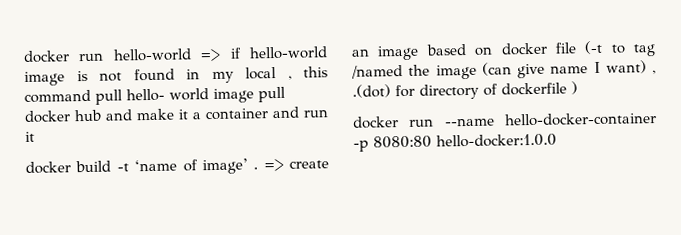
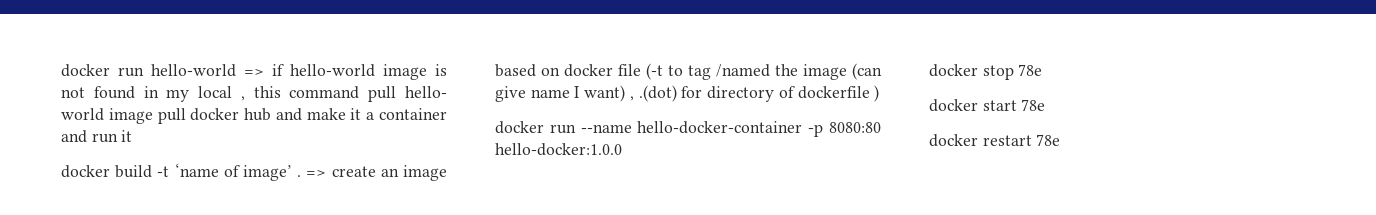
(557, 140) none -> [929,64,1043,80] [929,99,1046,112] [929,134,1061,147] // docker stop 78e // docker start 78e // docker restart 78e

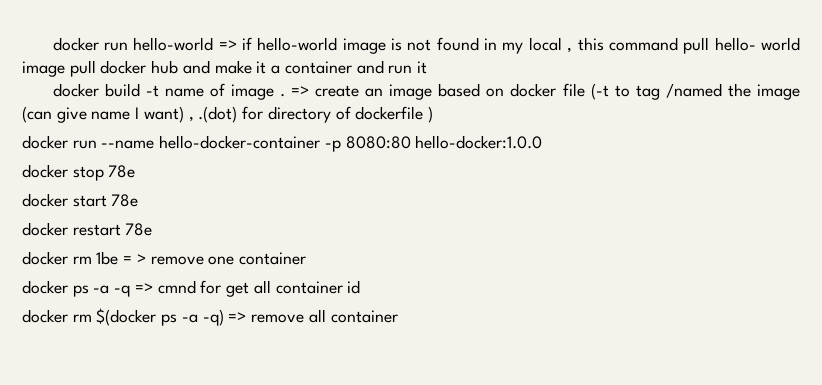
[174,163,292,181] ‘name of image’ -> [164,83,274,100] name of image
(1061, 140) none -> [22,251,307,265] [22,280,361,297] [22,308,398,326] // docker rm 1be = > remove one container // docker ps -a -q => cmnd for get all container id // docker rm $(docker ps -a -q) => remove all container

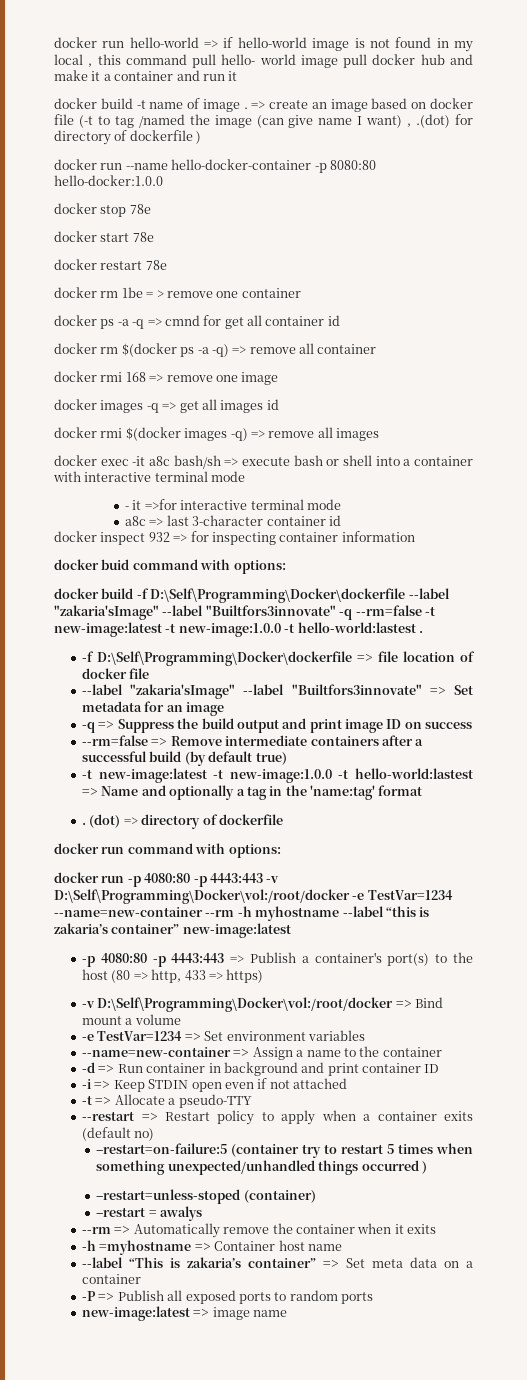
(398, 316) none -> [54,371,279,385] [54,399,279,413] [54,427,379,441] [54,455,474,469] [53,471,246,482] [125,499,341,510] [125,515,341,526] [54,531,415,545] [54,559,286,574] [54,588,450,603] [54,605,435,620] [54,622,423,637] [82,651,475,666] [82,668,150,679] [82,684,473,699] [82,701,225,716] [82,718,473,733] [82,735,424,746] [82,751,287,766] [82,768,473,783] [82,785,423,800] [82,814,283,829] [54,843,281,858] [54,872,280,887] [54,889,453,904] [54,906,430,921] [54,923,291,938] [82,952,473,967] [82,969,264,983] [82,997,444,1012] [82,1014,181,1025] [82,1030,365,1041] [82,1046,442,1060] [82,1062,440,1076] [82,1078,348,1092] [82,1094,252,1108] [82,1110,473,1125] [82,1127,155,1141] [96,1143,474,1158] [96,1160,427,1175] [96,1189,316,1204] [96,1206,203,1221] [82,1223,437,1238] [82,1240,342,1255] [82,1257,473,1268] [82,1274,142,1284] [82,1290,374,1304] [82,1306,288,1321] // docker rmi 168 => remove one image // docker images -q => get all images id // docker rmi $(docker images -q) => remove all images // docker exec -it a8c bash/sh => execute bash or shell into a container with interactive terminal mode // - it =>for interactive terminal mode // a8c => last 3-character container id // docker inspect 932 => for inspecting container information // docker buid command with options: // docker build -f D:\Self\Programming\Docker\dockerfile --label "zakaria'sImage" --label "Builtfors3innovate" -q --rm=false -t new-image:latest -t new-image:1.0.0 -t hello-world:lastest . // -f D:\Self\Programming\Docker\dockerfile => file location of docker file // --label "zakaria'sImage" --label "Builtfors3innovate" => Set metadata for an image // -q => Suppress the build output and print image ID on success // --rm=false => Remove intermediate containers after a successful build (by default true) // -t new-image:latest -t new-image:1.0.0 -t hello-world:lastest => Name and optionally a tag in the 'name:tag' format // . (dot) => directory of dockerfile // docker run command with options: // docker run -p 4080:80 -p 4443:443 -v D:\Self\Programming\Docker\vol:/root/docker -e TestVar=1234 --name=new-container --rm -h myhostname --label “this is zakaria’s container” new-image:latest // -p 4080:80 -p 4443:443 => Publish a container's port(s) to the host (80 => http, 433 => https) // -v D:\Self\Programming\Docker\vol:/root/docker => Bind mount a volume // -e TestVar=1234 => Set environment variables // --name=new-container => Assign a name to the container // -d => Run container in background and print container ID // -i => Keep STDIN open even if not attached // -t => Allocate a pseudo-TTY // --restart => Restart policy to apply when a container exits (default no) // –restart=on-failure:5 (container try to restart 5 times when something unexpected/unhandled things occurred ) // –restart=unless-stoped (container) // –restart = awalys // --rm => Automatically remove the container when it exits // -h =myhostname => Container host name // --label “This is zakaria’s container” => Set meta data on a container // -P => Publish all exposed ports to random ports // new-image:latest => image name

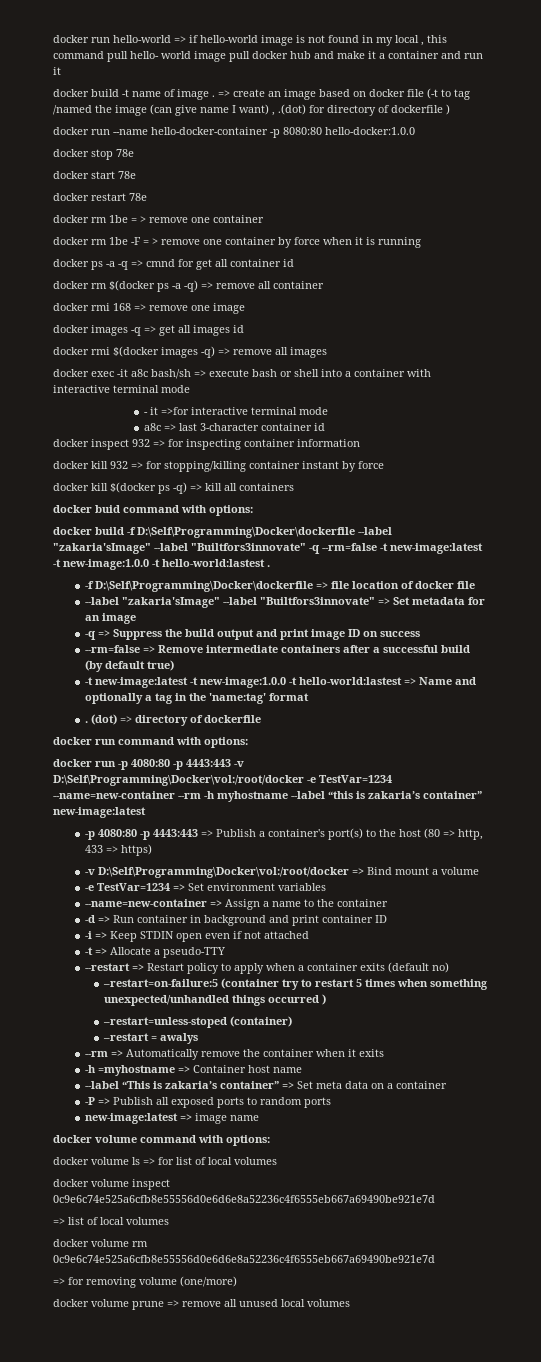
(301, 293) none -> [53,237,421,248] // docker rm 1be -F = > remove one container by force when it is running
(415, 536) none -> [53,461,384,472] [53,482,294,494] // docker kill 932 => for stopping/killing container instant by force // docker kill $(docker ps -q) => kill all containers
(288, 1313) none -> [53,1135,270,1146] [53,1157,277,1165] [53,1179,170,1190] [53,1195,435,1203] [53,1217,169,1225] [53,1239,148,1247] [53,1255,435,1263] [53,1276,237,1288] [53,1299,350,1310] // docker volume command with options: // docker volume ls => for list of local volumes // docker volume inspect 0c9e6c74e525a6cfb8e55556d0e6d6e8a52236c4f6555eb667a69490be921e7d // => list of local volumes // docker volume rm 0c9e6c74e525a6cfb8e55556d0e6d6e8a52236c4f6555eb667a69490be921e7d // => for removing volume (one/more) // docker volume prune => remove all unused local volumes

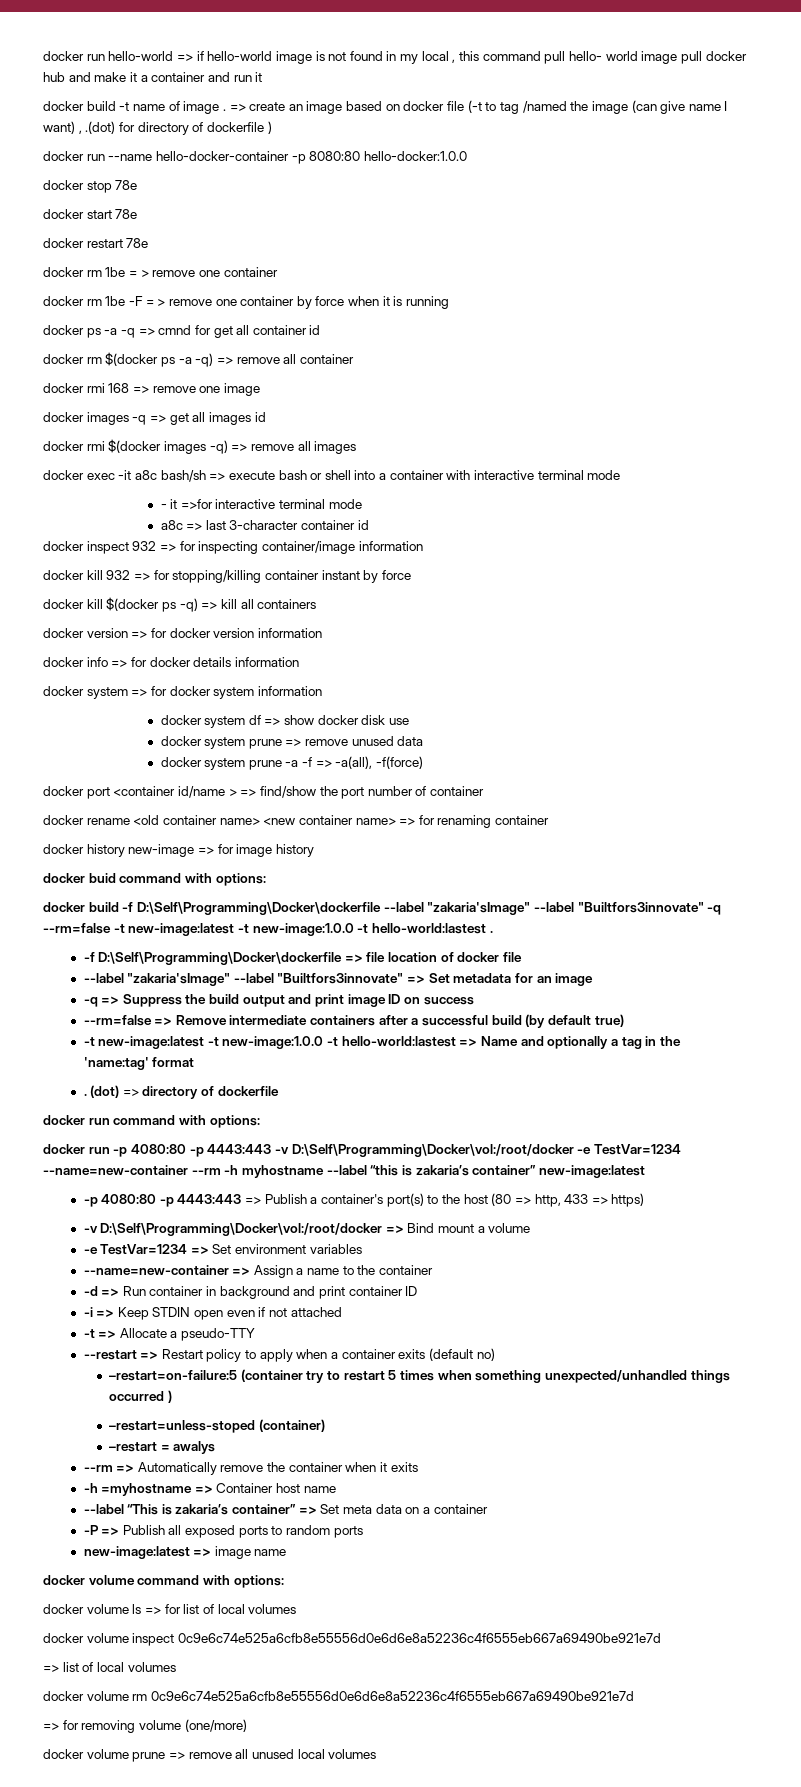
[244,439,295,447] container -> [261,541,355,554] container/image
(294, 487) none -> [43,628,322,638] [43,657,299,667] [43,686,322,699] [160,715,410,728] [160,736,424,749] [160,756,424,770] [43,786,485,799] [43,815,550,828] [43,844,314,857] // docker version => for docker version information // docker info => for docker details information // docker system => for docker system information // docker system df => show docker disk use // docker system prune => remove unused data // docker system prune -a -f => -a(all), -f(force) // docker port <container id/name > => find/show the port number of container // docker rename <old container name> <new container name> => for renaming container // docker history new-image => for image history

